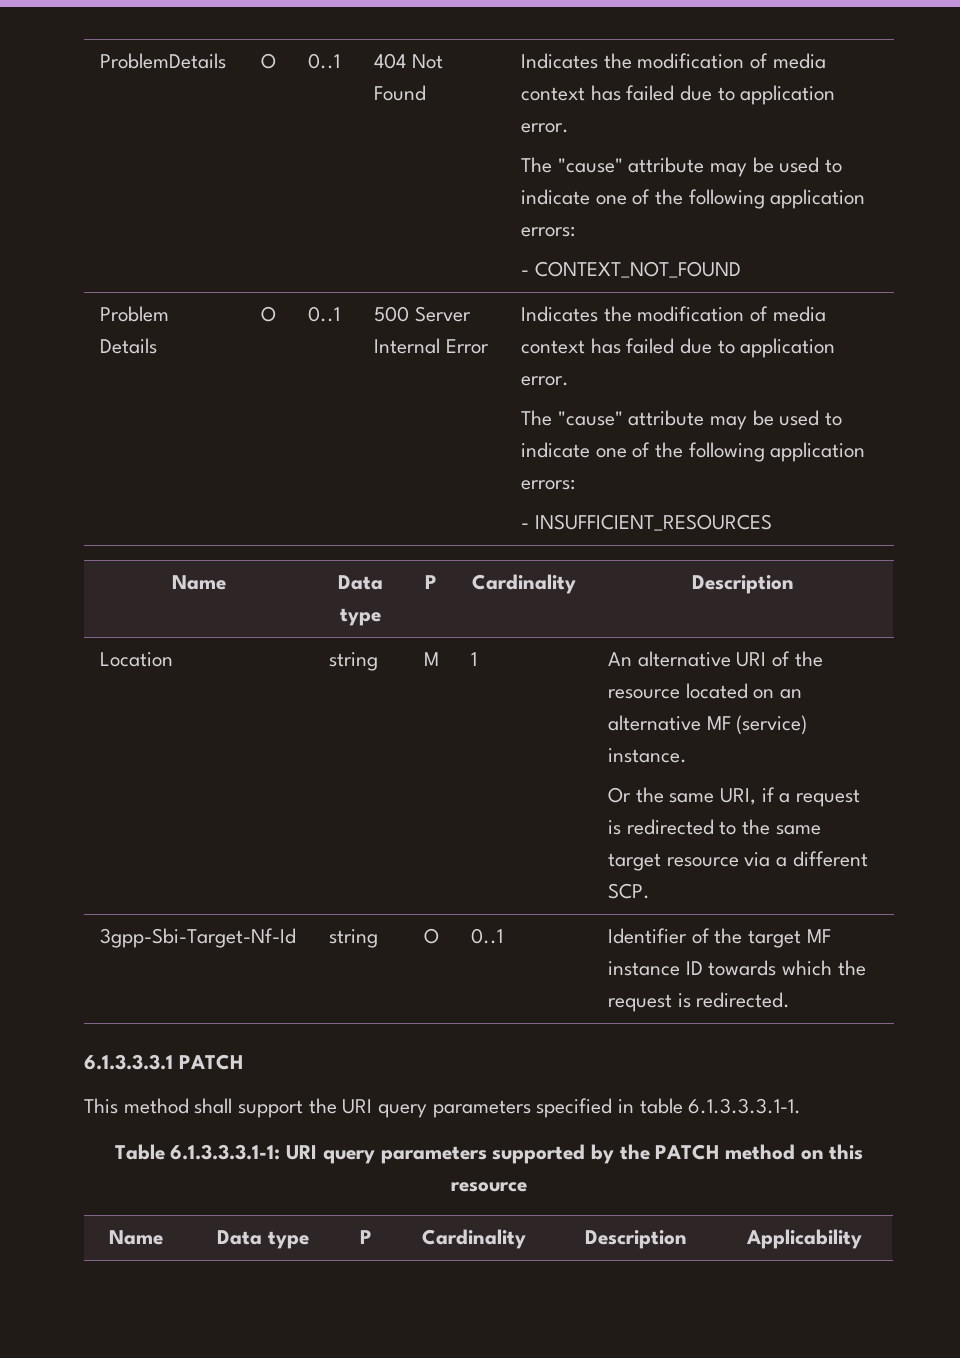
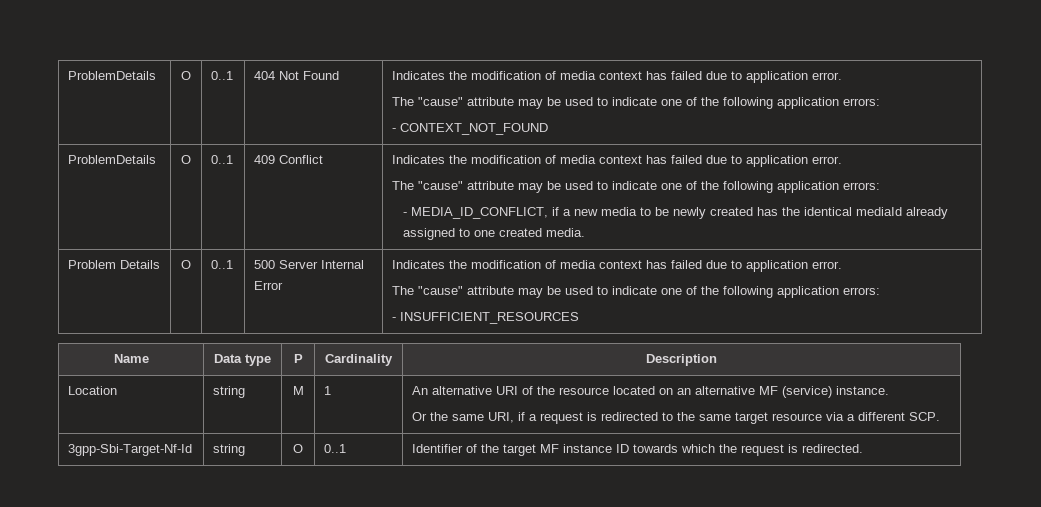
(741, 269) none -> [68,155,157,164] [181,155,191,164] [211,155,234,164] [254,155,324,164] [392,155,843,167] [392,181,881,193] [402,207,948,219] [402,228,585,240] // ProblemDetails | O | 0..1 | 409 Conflict | Indicates the modification of media context has failed due to application error. // The "cause" attribute may be used to indicate one of the following application errors: // - MEDIA_ID_CONFLICT, if a new media to be newly created has the identical mediaId already assigned to one created media.
[84,1054,243,1070] [84,1098,802,1118] [114,1144,864,1164] [451,1182,527,1192] [109,1230,163,1245] [217,1230,309,1249] [359,1230,372,1244] [422,1229,526,1249] [585,1230,687,1249] [746,1229,862,1249] // 6.1.3.3.3.1 PATCH // This method shall support the URI query parameters specified in table 6.1.3.3.3.1-1. // Table 6.1.3.3.3.1-1: URI query parameters supported by the PATCH method on this resource // Name | Data type | P | Cardinality | Description | Applicability -> (864, 448) none

